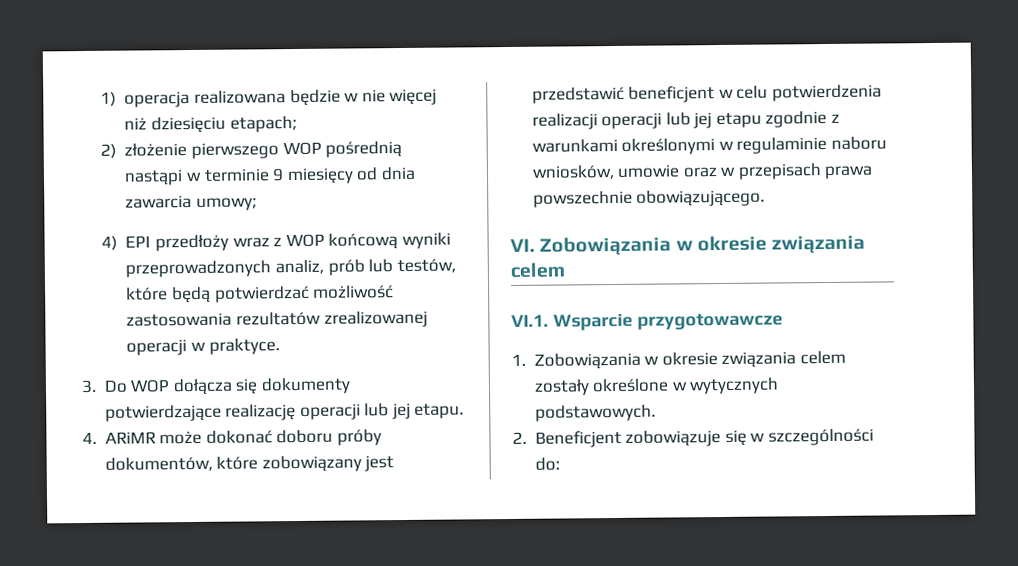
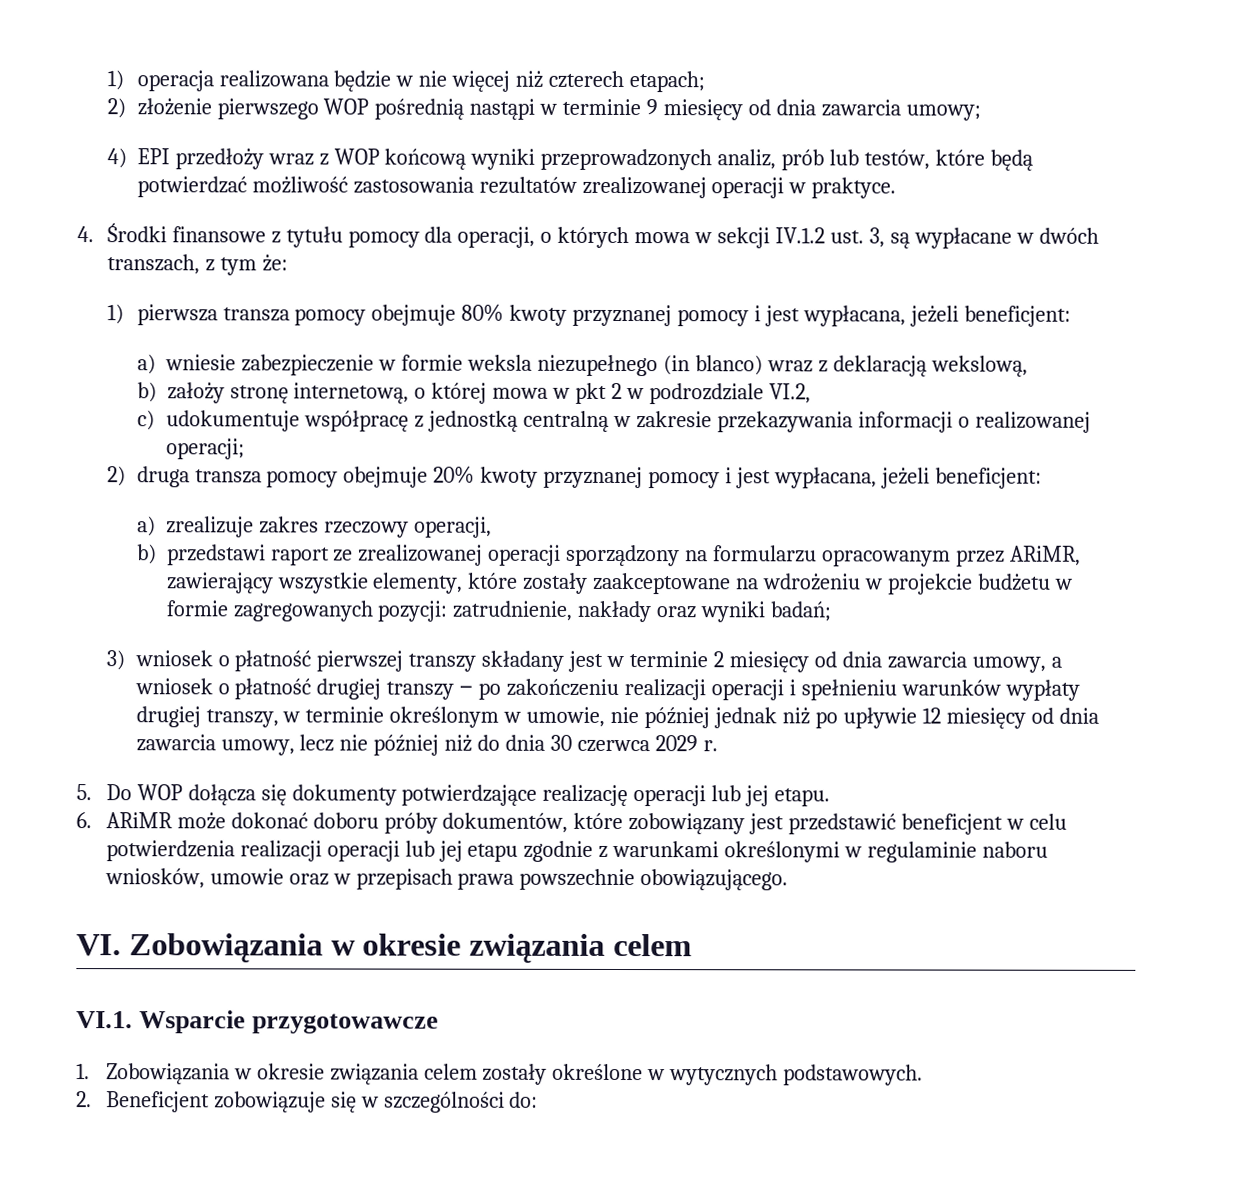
[151,116,227,134] dziesięciu -> [548,70,625,89] czterech
[81,379,97,394] 3. -> [77,223,1099,249] [106,254,288,276] [106,303,1071,327] [136,354,1028,377] [136,382,811,405] [136,410,1091,433] [166,438,246,460] [106,465,1042,489] [136,516,493,538] [136,544,1081,567] [166,572,1073,595] [165,600,832,623] [105,650,1062,673] [134,678,1080,701] [135,706,1099,729] [135,734,718,756] [76,784,92,801] 4. Środki finansowe z tytułu pomocy dla operacji, o których mowa w sekcji IV.1.2 ust. 3, są wypłacane w dwóch transzach, z tym że: // 1) pierwsza transza pomocy obejmuje 80% kwoty przyznanej pomocy i jest wypłacana, jeżeli beneficjent: // a) wniesie zabezpieczenie w formie weksla niezupełnego (in blanco) wraz z deklaracją wekslową, // b) założy stronę internetową, o której mowa w pkt 2 w podrozdziale VI.2, // c) udokumentuje współpracę z jednostką centralną w zakresie przekazywania informacji o realizowanej operacji; // 2) druga transza pomocy obejmuje 20% kwoty przyznanej pomocy i jest wypłacana, jeżeli beneficjent: // a) zrealizuje zakres rzeczowy operacji, // b) przedstawi raport ze zrealizowanej operacji sporządzony na formularzu opracowanym przez ARiMR, zawierający wszystkie elementy, które zostały zaakceptowane na wdrożeniu w projekcie budżetu w formie zagregowanych pozycji: zatrudnienie, nakłady oraz wyniki badań; // 3) wniosek o płatność pierwszej transzy składany jest w terminie 2 miesięcy od dnia zawarcia umowy, a wniosek o płatność drugiej transzy ‒ po zakończeniu realizacji operacji i spełnieniu warunków wypłaty drugiej transzy, w terminie określonym w umowie, nie później jednak niż po upływie 12 miesięcy od dnia zawarcia umowy, lecz nie później niż do dnia 30 czerwca 2029 r. // 5.
[82,431,97,445] 4. -> [76,812,92,829] 6.

